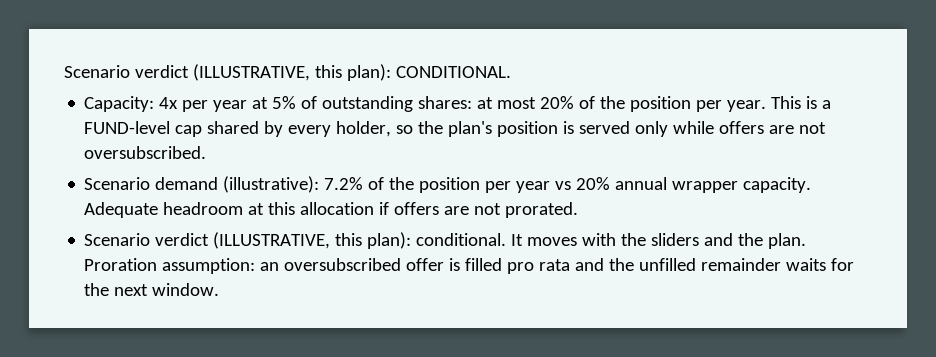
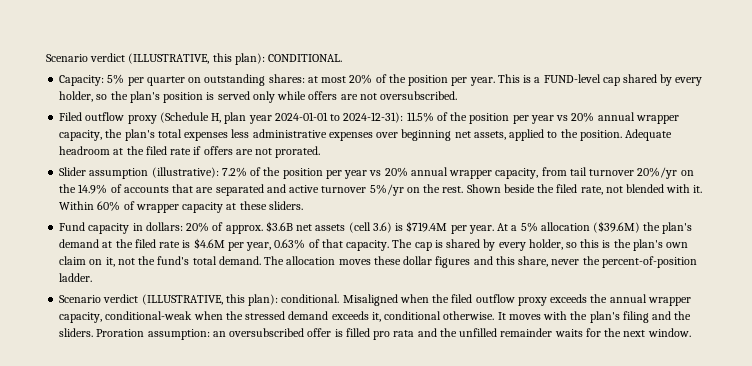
[159,96,318,112] 4x per year at 5% of -> [107,74,202,86] 5% per quarter on
[84,177,219,190] Scenario demand -> [59,112,679,124] [59,129,673,141] [59,146,321,158] [59,167,149,179] Filed outflow proxy (Schedule H, plan year 2024-01-01 to 2024-12-31): 11.5% of the position per year vs 20% annual wrapper capacity, the plan's total expenses less administrative expenses over beginning net assets, applied to the position. Adequate headroom at the filed rate if offers are not prorated. // Slider assumption
[743,177,812,193] [84,202,579,218] capacity. Adequate headroom at this allocation if offers are not prorated. -> [495,167,694,179] [59,184,703,196] [59,201,303,213] [59,221,693,234] [59,238,689,251] [59,256,697,268] [59,273,93,282] capacity, from tail turnover 20%/yr on the 14.9% of accounts that are separated and active turnover 5%/yr on the rest. Shown beside the filed rate, not blended with it. Within 60% of wrapper capacity at these sliders. // Fund capacity in dollars: 20% of approx. $3.6B net assets (cell 3.6) is $719.4M per year. At a 5% allocation ($39.6M) the plan's demand at the filed rate is $4.6M per year, 0.63% of that capacity. The cap is shared by every holder, so this is the plan's own claim on it, not the fund's total demand. The allocation moves these dollar figures and this share, never the percent-of-position ladder.
(507, 239) none -> [342,294,691,306] [59,311,495,323] Misaligned when the filed outflow proxy exceeds the annual wrapper capacity, conditional-weak when the stressed demand exceeds it, conditional otherwise.
[651,233,807,249] sliders and the plan. -> [589,311,692,323] [59,328,94,337] plan's filing and the sliders.

